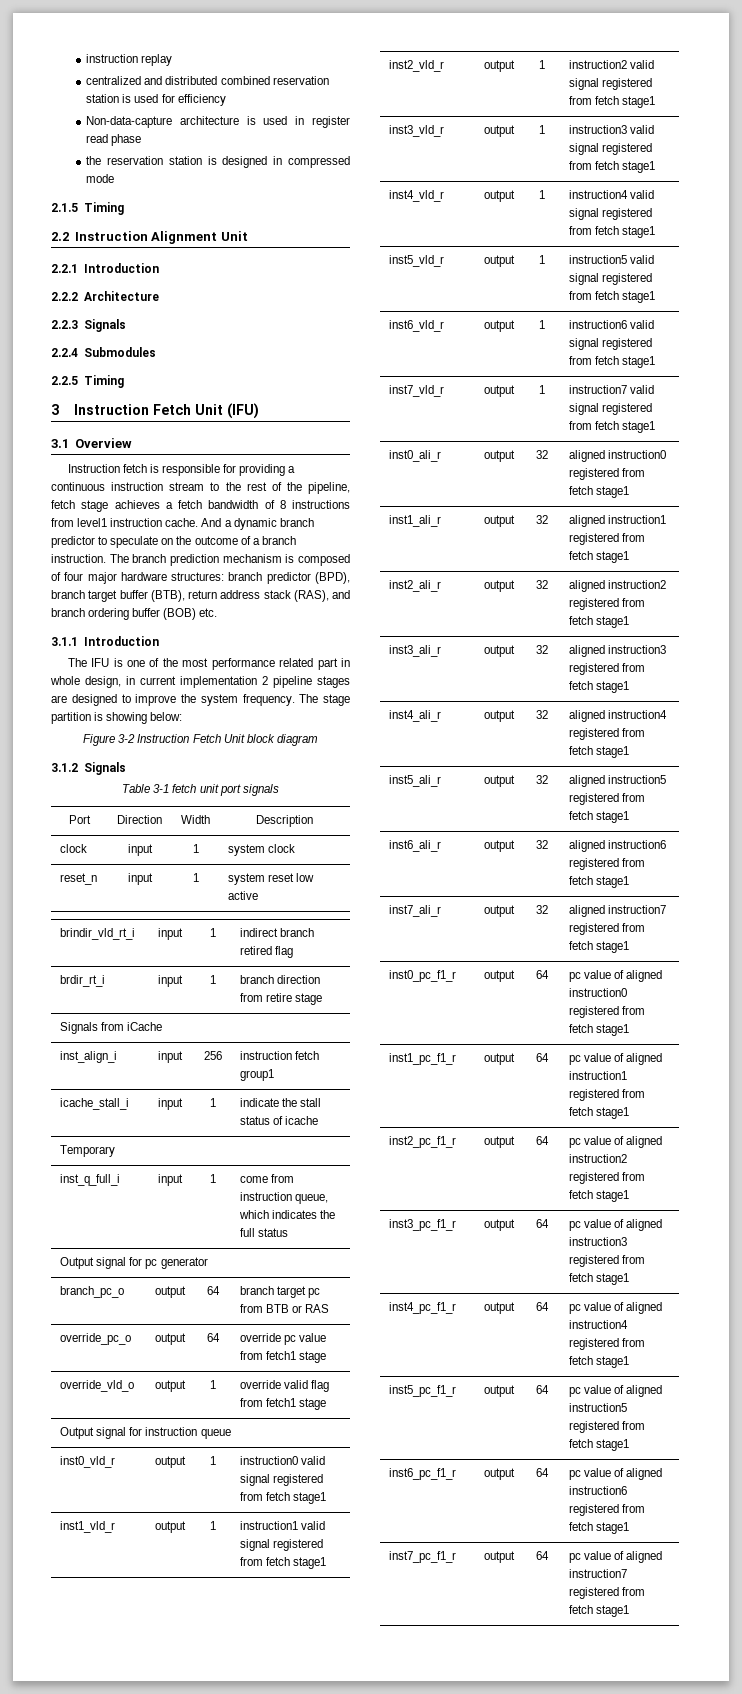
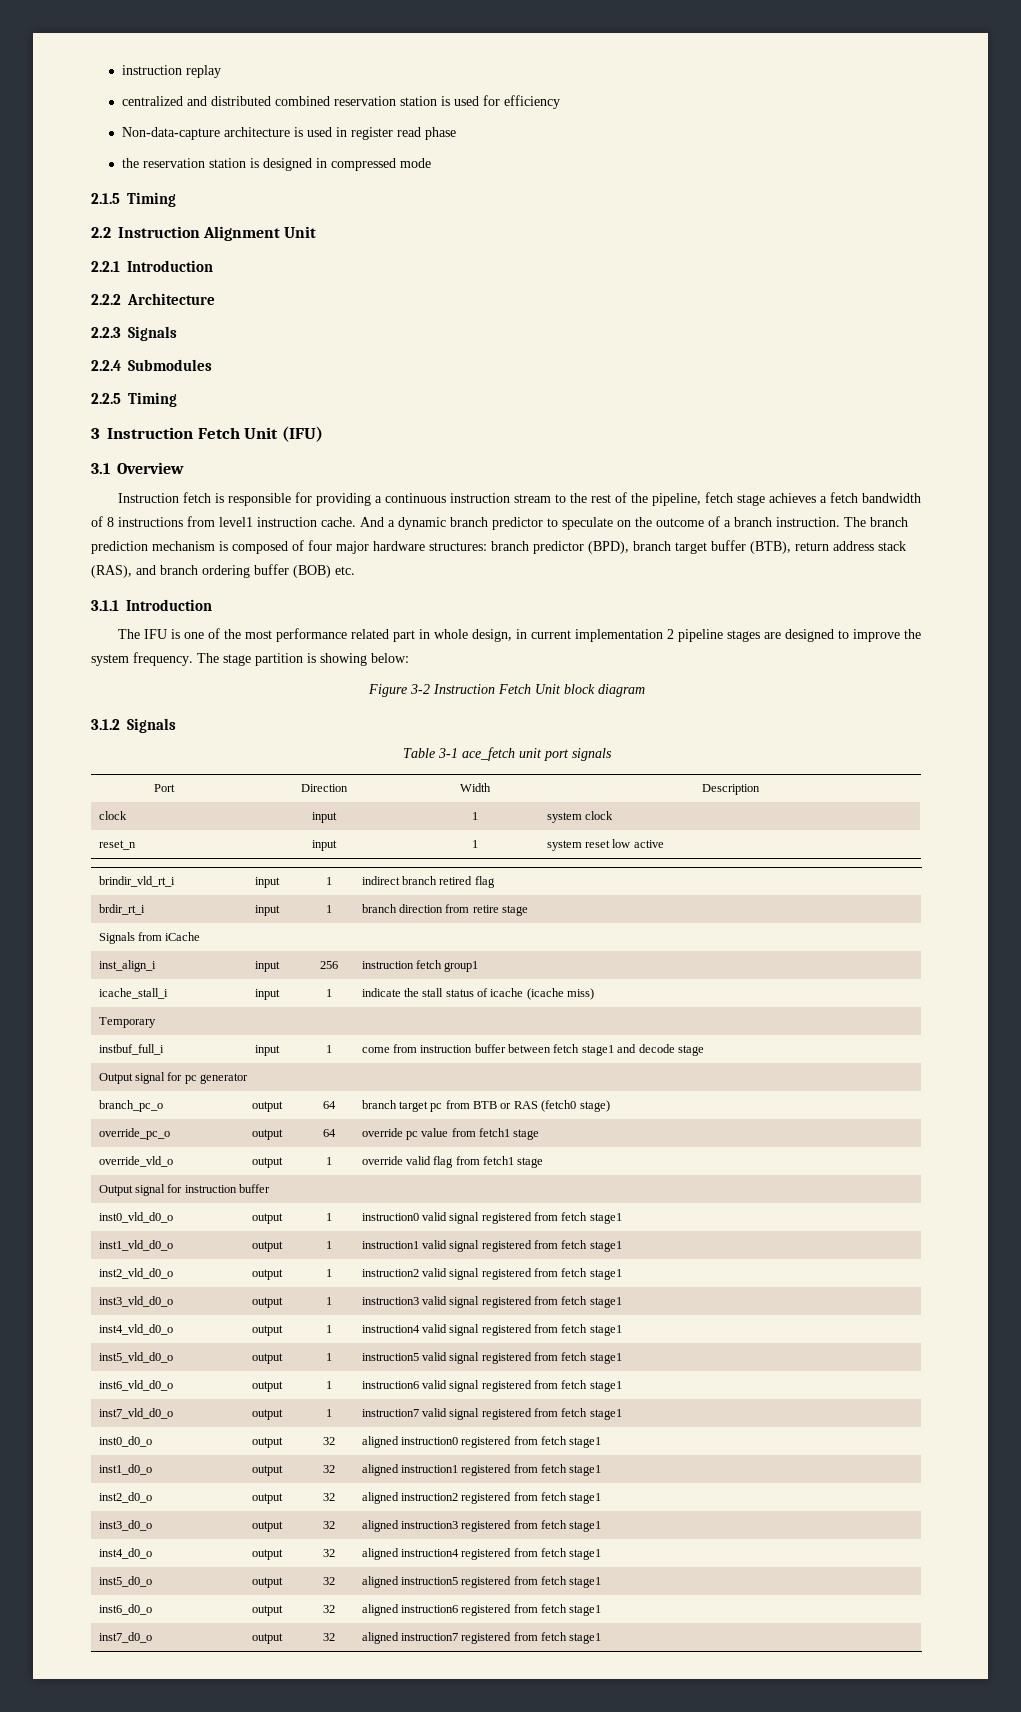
[172,784,197,793] fetch -> [461,747,515,761] ace_fetch
(319, 1120) none -> [526,988,595,1000] (icache miss)
[60,1174,121,1186] inst_q_full_i -> [98,1044,164,1055] instbuf_full_i
[295,1194,329,1204] [239,1210,336,1219] [240,1228,289,1237] queue, which indicates the full status -> [474,1044,704,1056] buffer between fetch stage1 and decode stage
(330, 1308) none -> [541,1100,610,1112] (fetch0 stage)
[200,1429,231,1439] [60,1456,116,1468] queue // inst0_vld_r -> [239,1184,271,1193] [98,1212,173,1223] buffer // inst0_vld_d0_o
[60,1521,116,1533] inst1_vld_r -> [98,1240,173,1251] inst1_vld_d0_o
[389,60,445,72] inst2_vld_r -> [98,1268,173,1279] inst2_vld_d0_o
[389,125,445,137] inst3_vld_r -> [98,1296,173,1307] inst3_vld_d0_o
[389,190,445,202] inst4_vld_r -> [98,1324,173,1335] inst4_vld_d0_o
[389,255,445,267] inst5_vld_r -> [98,1352,173,1363] inst5_vld_d0_o
[389,320,445,332] inst6_vld_r -> [98,1380,173,1391] inst6_vld_d0_o
[389,385,445,397] inst7_vld_r -> [98,1408,173,1419] inst7_vld_d0_o
[389,450,442,462] inst0_ali_r -> [98,1436,152,1447] inst0_d0_o
[389,515,442,527] inst1_ali_r -> [98,1464,152,1475] inst1_d0_o
[389,580,442,592] inst2_ali_r -> [98,1492,152,1503] inst2_d0_o
[389,645,442,657] inst3_ali_r -> [98,1520,152,1531] inst3_d0_o
[389,710,442,722] inst4_ali_r -> [98,1548,152,1559] inst4_d0_o
[389,775,442,787] inst5_ali_r -> [98,1576,152,1587] inst5_d0_o
[389,840,442,852] inst6_ali_r -> [98,1604,152,1615] inst6_d0_o
[389,905,442,917] inst7_ali_r -> [98,1632,152,1643] inst7_d0_o
[389,970,457,982] [484,970,515,982] [536,970,549,979] [569,970,663,982] [569,988,628,997] [569,1006,646,1018] [569,1024,630,1036] [389,1053,457,1065] [484,1053,515,1065] [536,1053,549,1062] [569,1053,663,1065] [569,1071,628,1080] [569,1089,646,1101] [569,1107,630,1119] [389,1136,457,1148] [484,1136,515,1148] [536,1136,549,1145] [569,1136,663,1148] [569,1154,628,1163] [569,1172,646,1184] [569,1190,630,1202] [389,1219,457,1231] [484,1219,515,1231] [536,1219,549,1228] [569,1219,663,1231] [569,1237,628,1246] [569,1255,646,1267] [569,1273,630,1285] [389,1302,457,1314] [484,1302,515,1314] [536,1302,549,1311] [569,1302,663,1314] [569,1320,629,1329] [569,1338,646,1350] [569,1356,630,1368] [389,1385,457,1397] [484,1385,515,1397] [536,1385,549,1394] [569,1385,663,1397] [569,1403,628,1412] [569,1421,646,1433] [569,1439,630,1451] [389,1468,457,1480] [484,1468,515,1480] [536,1468,549,1477] [569,1468,663,1480] [569,1486,628,1495] [569,1504,646,1516] [569,1522,630,1534] [389,1551,457,1563] [484,1551,515,1563] [536,1551,549,1560] [569,1551,663,1563] [569,1569,628,1578] [569,1587,646,1599] [569,1605,630,1617] // inst0_pc_f1_r | output | 64 | pc value of aligned instruction0 registered from fetch stage1 // inst1_pc_f1_r | output | 64 | pc value of aligned instruction1 registered from fetch stage1 // inst2_pc_f1_r | output | 64 | pc value of aligned instruction2 registered from fetch stage1 // inst3_pc_f1_r | output | 64 | pc value of aligned instruction3 registered from fetch stage1 // inst4_pc_f1_r | output | 64 | pc value of aligned instruction4 registered from fetch stage1 // inst5_pc_f1_r | output | 64 | pc value of aligned instruction5 registered from fetch stage1 // inst6_pc_f1_r | output | 64 | pc value of aligned instruction6 registered from fetch stage1 // inst7_pc_f1_r | output | 64 | pc value of aligned instruction7 registered from fetch stage1 -> (602, 1638) none

